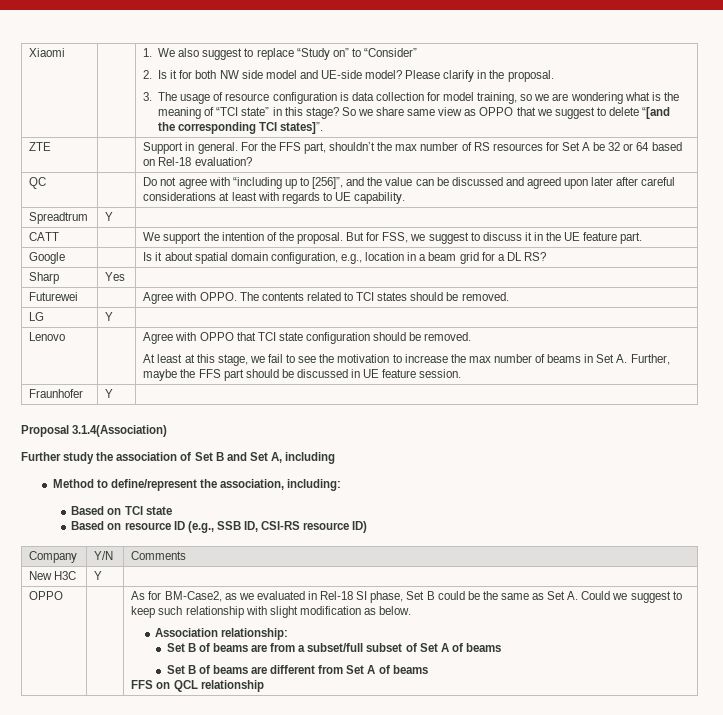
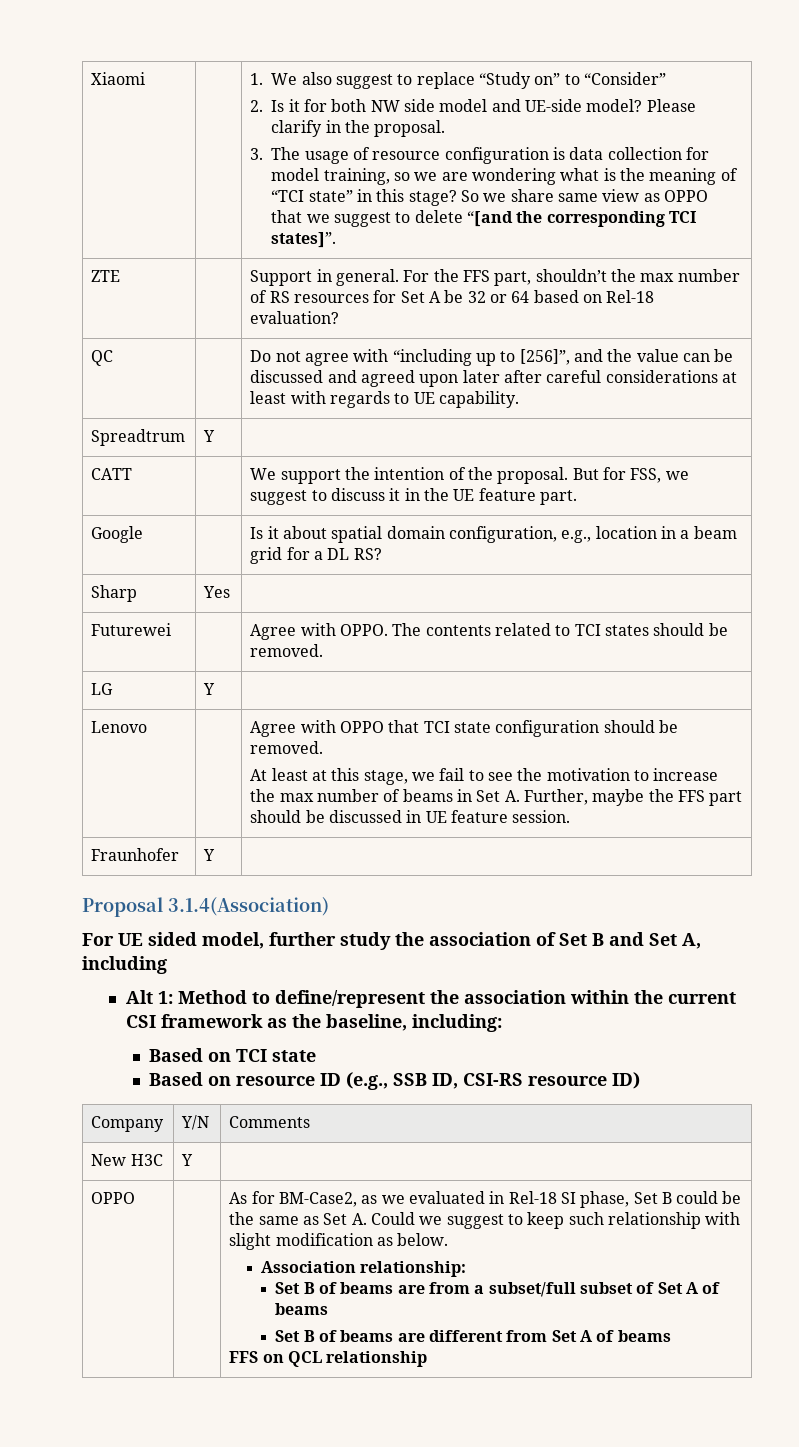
[21,452,61,461] Further -> [82,932,336,949] For UE sided model, further
(336, 458) none -> [125,990,173,1004] Alt 1:
[219,479,284,490] association, -> [463,990,736,1004] [125,1014,407,1031] association within the current CSI framework as the baseline,

